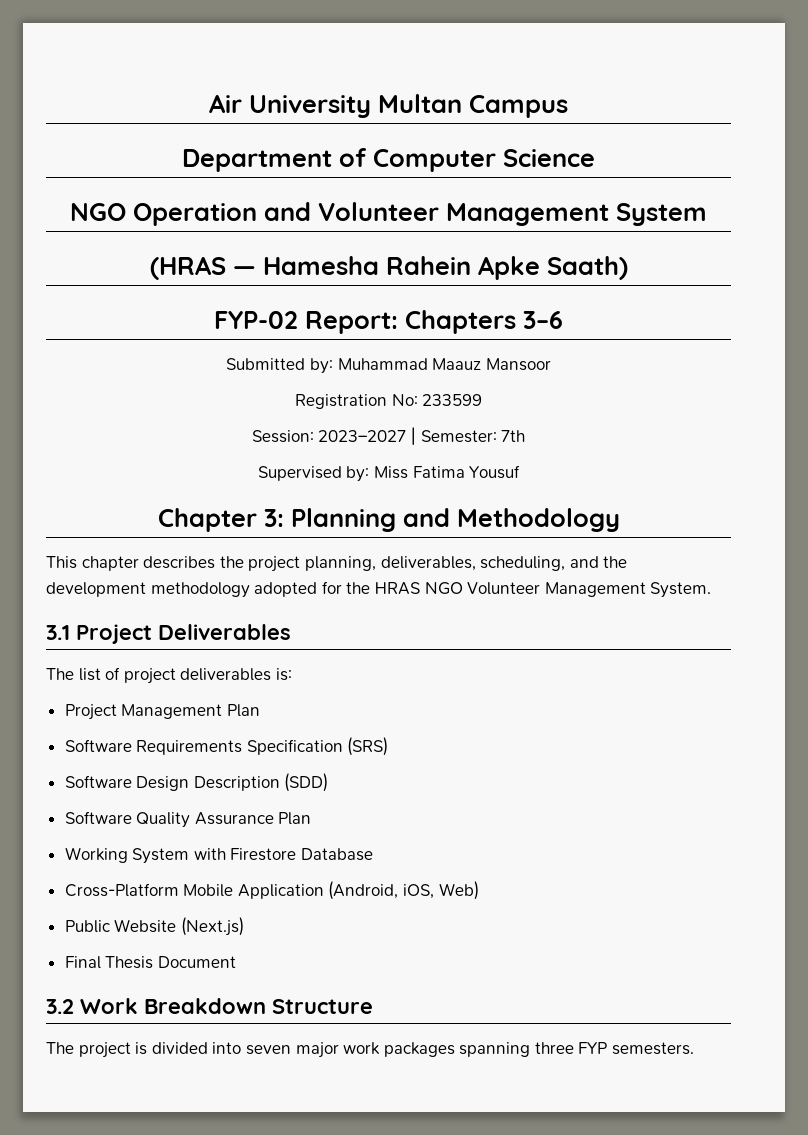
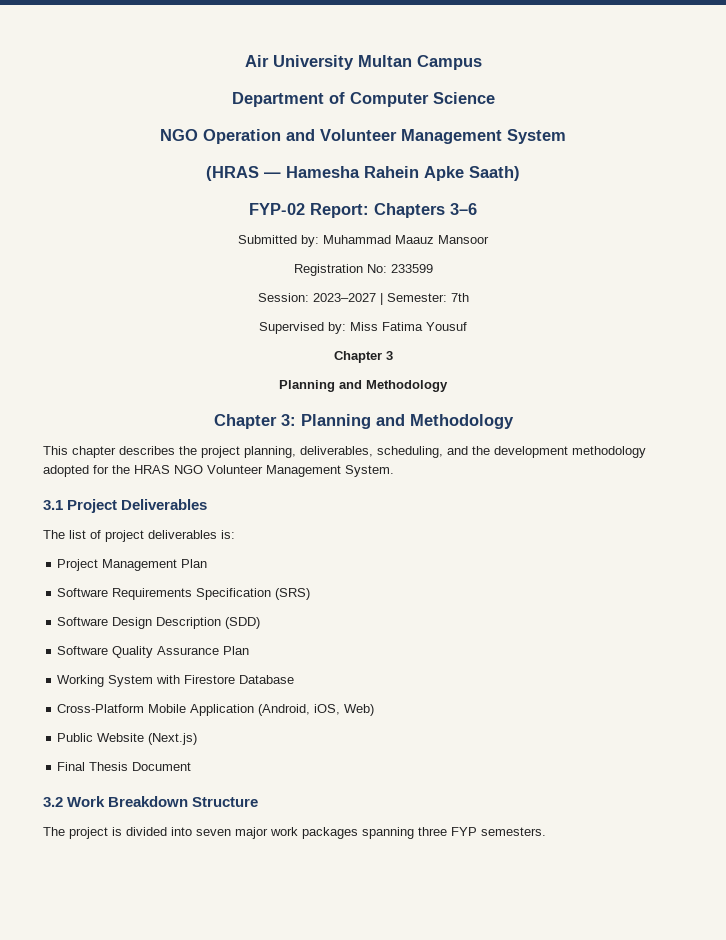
(521, 472) none -> [333,351,393,363] [279,380,448,392] // Chapter 3 // Planning and Methodology

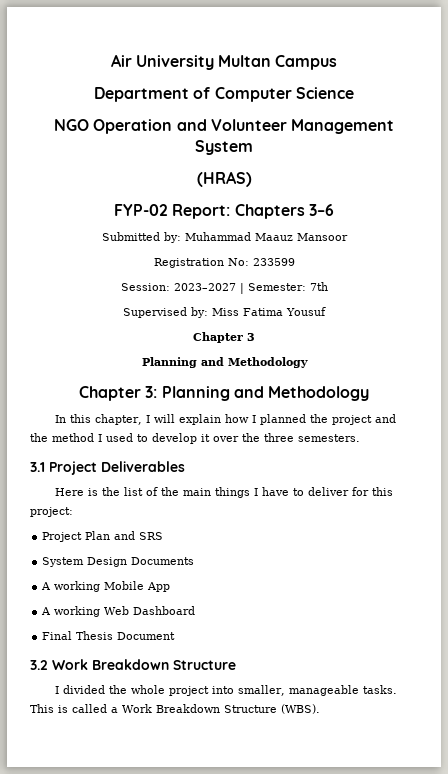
[206,166,520,181] (HRAS — Hamesha Rahein Apke Saath) -> [196,171,252,187] (HRAS)
[43,446,646,458] [43,465,394,477] [43,499,208,513] [43,530,235,542] [57,559,208,571] [57,588,311,600] [57,617,261,629] [57,646,250,658] [57,675,295,687] [57,704,375,716] [57,733,198,745] This chapter describes the project planning, deliverables, scheduling, and the development methodology adopted for the HRAS NGO Volunteer Management System. // 3.1 Project Deliverables // The list of project deliverables is: // Project Management Plan // Software Requirements Specification (SRS) // Software Design Description (SDD) // Software Quality Assurance Plan // Working System with Firestore Database // Cross-Platform Mobile Application (Android, iOS, Web) // Public Website (Next.js) -> [55,414,397,425] [30,433,360,444] [30,461,185,475] [55,487,394,498] [30,507,73,517] [42,531,164,542] [42,557,195,567] [41,581,171,592] [41,606,196,617] In this chapter, I will explain how I planned the project and the method I used to develop it over the three semesters. // 3.1 Project Deliverables // Here is the list of the main things I have to deliver for this project: // Project Plan and SRS // System Design Documents // A working Mobile App // A working Web Dashboard
[43,827,546,839] The project is divided into seven major work packages spanning three FYP semesters. -> [55,685,398,696] [30,704,320,714] I divided the whole project into smaller, manageable tasks. This is called a Work Breakdown Structure (WBS).

